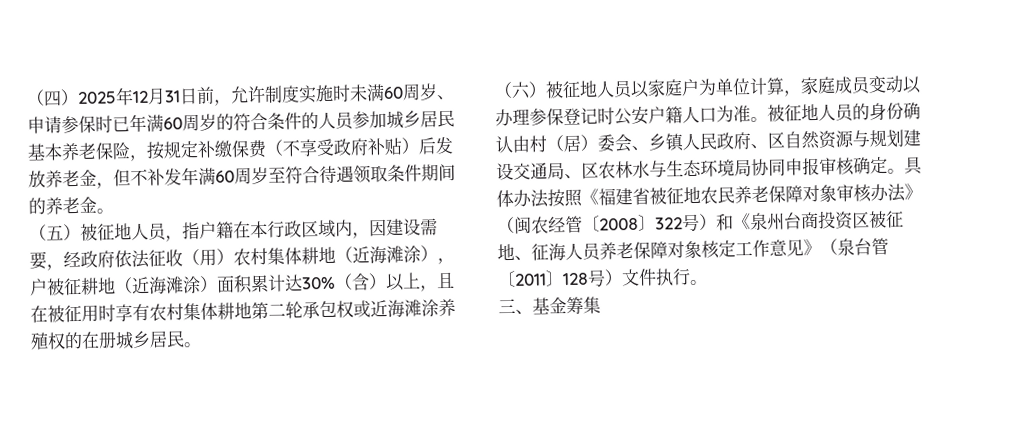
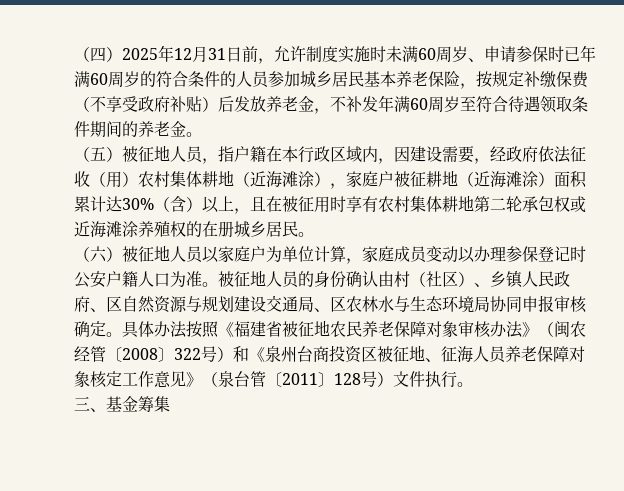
[113,169,131,187] 但 -> (330, 111) none
(455, 261) none -> [346,171,378,188] 家庭
[563,133,632,153] 居）委会 -> [426,271,474,287] 社区）

